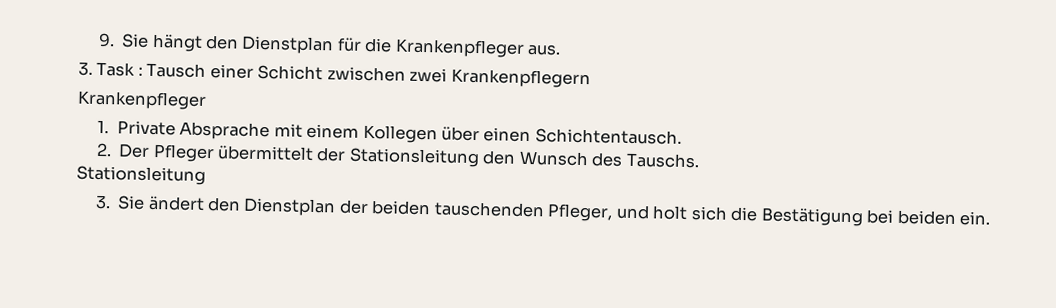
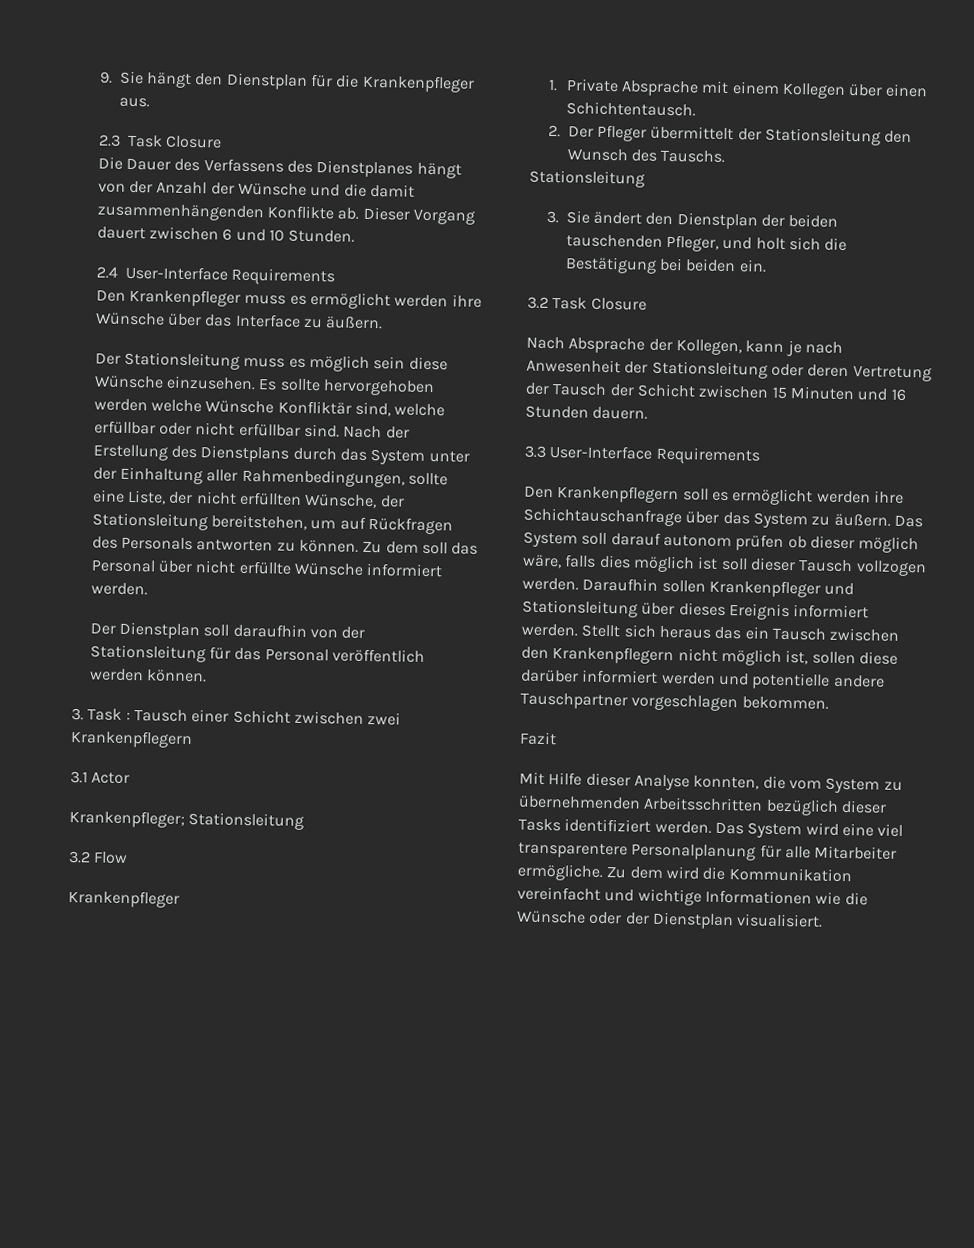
(562, 49) none -> [97,134,223,149] [97,156,462,179] [97,180,416,198] [96,203,476,225] [96,226,356,243] [95,265,336,286] [95,288,482,310] [94,312,384,330] [94,351,448,373] [93,375,436,397] [93,398,446,417] [93,420,410,439] [92,444,470,465] [92,466,449,488] [91,489,405,509] [91,512,454,535] [91,536,479,555] [90,559,443,578] [90,582,148,596] [89,621,366,640] [89,644,426,663] [89,668,208,683] // 2.3 Task Closure // Die Dauer des Verfassens des Dienstplanes hängt von der Anzahl der Wünsche und die damit zusammenhängenden Konflikte ab. Dieser Vorgang dauert zwischen 6 und 10 Stunden. // 2.4 User-Interface Requirements // Den Krankenpfleger muss es ermöglicht werden ihre Wünsche über das Interface zu äußern. // Der Stationsleitung muss es möglich sein diese Wünsche einzusehen. Es sollte hervorgehoben werden welche Wünsche Konfliktär sind, welche erfüllbar oder nicht erfüllbar sind. Nach der Erstellung des Dienstplans durch das System unter der Einhaltung aller Rahmenbedingungen, sollte eine Liste, der nicht erfüllten Wünsche, der Stationsleitung bereitstehen, um auf Rückfragen des Personals antworten zu können. Zu dem soll das Personal über nicht erfüllte Wünsche informiert werden. // Der Dienstplan soll daraufhin von der Stationsleitung für das Personal veröffentlich werden können.
(591, 78) none -> [70,771,131,785] [69,810,305,830] [68,851,129,865] // 3.1 Actor // Krankenpfleger; Stationsleitung // 3.2 Flow
(991, 218) none -> [527,296,647,311] [526,336,843,357] [526,358,932,382] [525,382,906,401] [525,405,649,420] [524,445,760,465] [524,485,904,506] [523,507,923,529] [523,531,920,554] [522,554,927,577] [522,577,855,598] [522,599,870,621] [521,623,900,642] [521,646,898,666] [521,669,885,690] [520,692,829,712] [519,731,557,746] [519,771,903,794] [518,795,887,816] [518,818,904,839] [518,842,898,861] [517,863,852,883] [517,886,868,906] [517,910,824,930] // 3.2 Task Closure // Nach Absprache der Kollegen, kann je nach Anwesenheit der Stationsleitung oder deren Vertretung der Tausch der Schicht zwischen 15 Minuten und 16 Stunden dauern. // 3.3 User-Interface Requirements // Den Krankenpflegern soll es ermöglicht werden ihre Schichtauschanfrage über das System zu äußern. Das System soll darauf autonom prüfen ob dieser möglich wäre, falls dies möglich ist soll dieser Tausch vollzogen werden. Daraufhin sollen Krankenpfleger und Stationsleitung über dieses Ereignis informiert werden. Stellt sich heraus das ein Tausch zwischen den Krankenpflegern nicht möglich ist, sollen diese darüber informiert werden und potentielle andere Tauschpartner vorgeschlagen bekommen. // Fazit // Mit Hilfe dieser Analyse konnten, die vom System zu übernehmenden Arbeitsschritten bezüglich dieser Tasks identifiziert werden. Das System wird eine viel transparentere Personalplanung für alle Mitarbeiter ermögliche. Zu dem wird die Kommunikation vereinfacht und wichtige Informationen wie die Wünsche oder der Dienstplan visualisiert.

